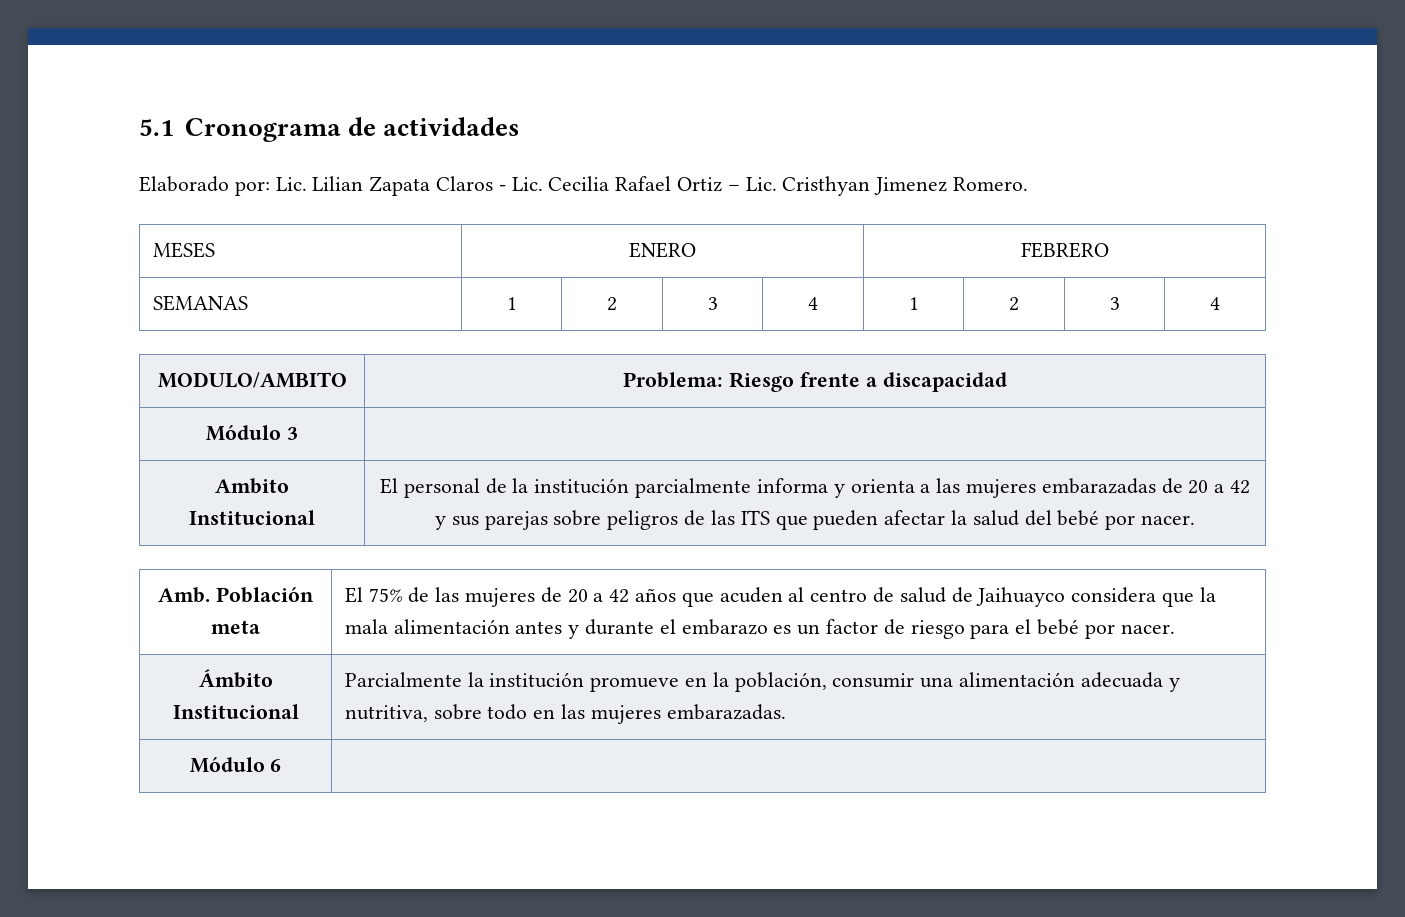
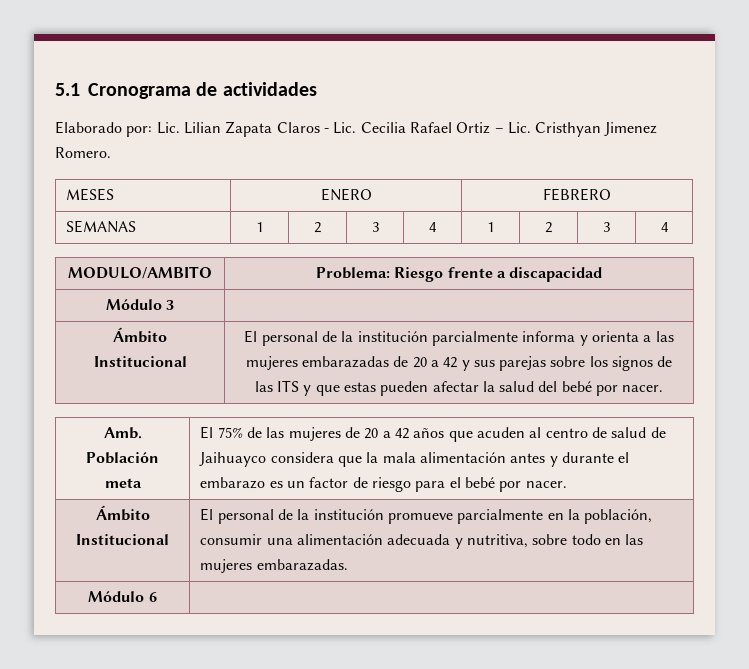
[215,478,289,494] Ambito -> [113,327,167,343] Ámbito
[607,510,679,530] peligros -> [589,356,654,371] los signos
[775,515,808,530] que -> [303,382,376,396] y que estas
[344,672,462,687] Parcialmente -> [200,508,294,524] El personal de
(680, 684) none -> [457,509,544,524] parcialmente

